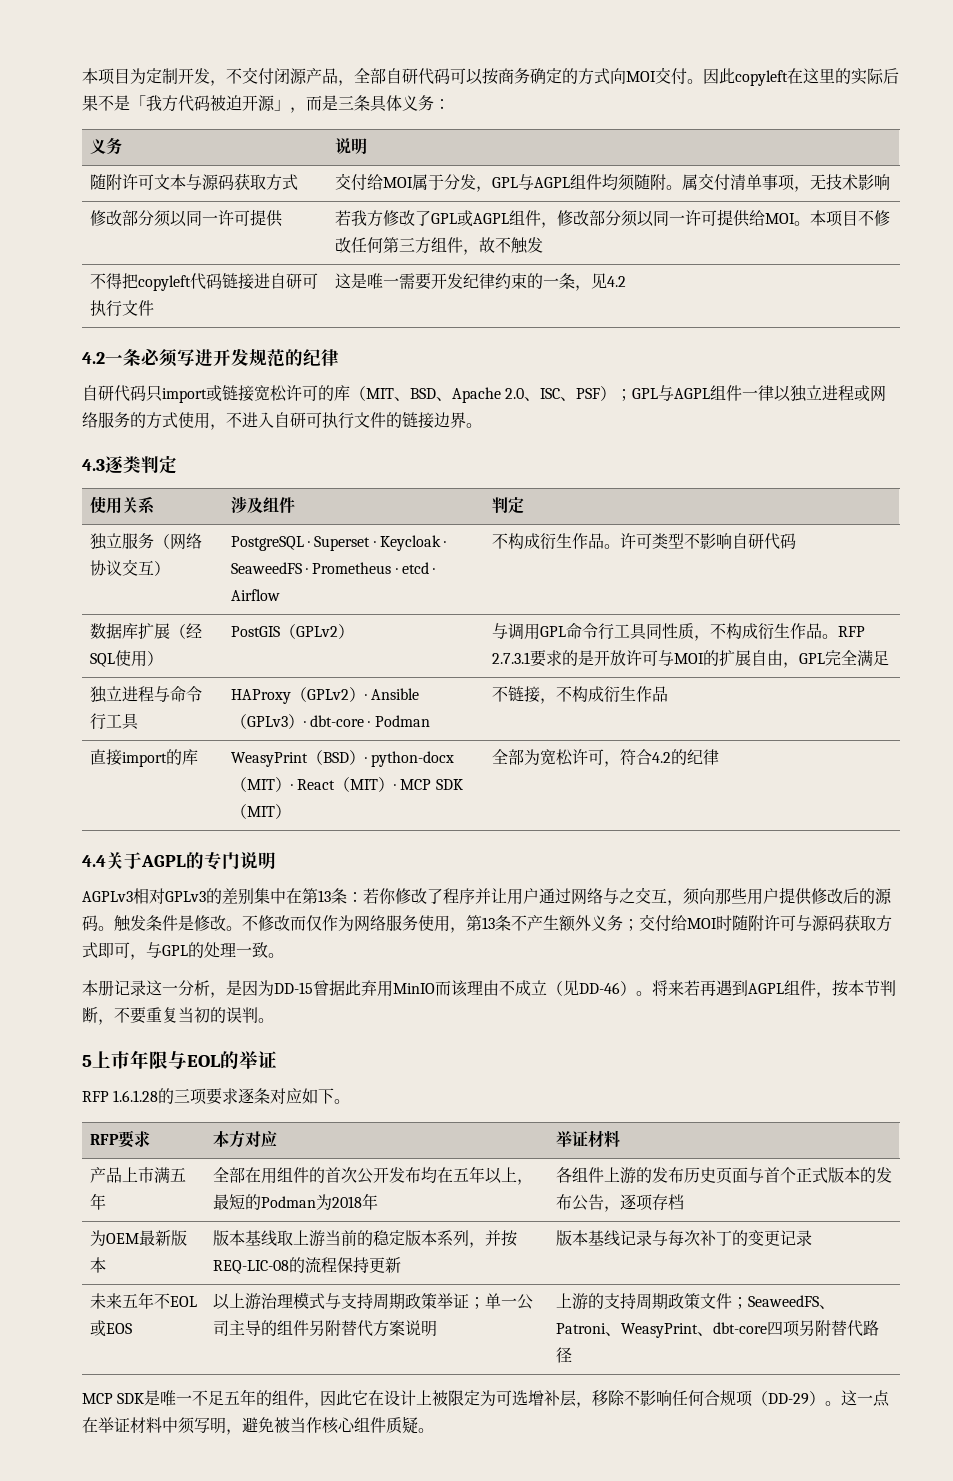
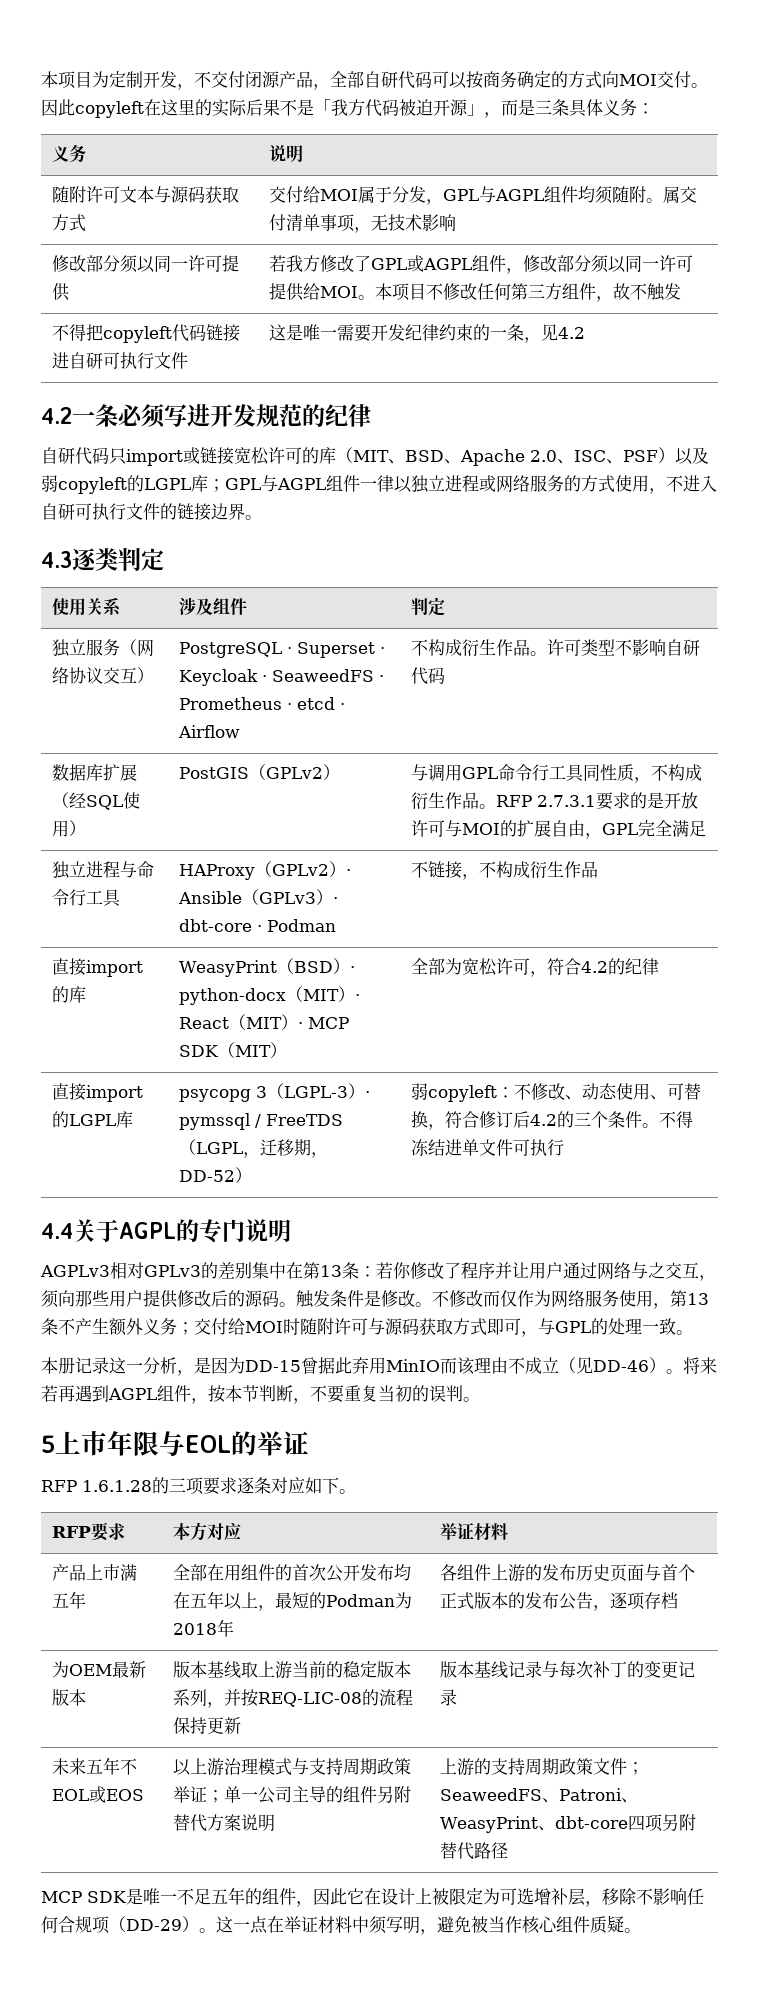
(617, 393) none -> [675,447,709,465] [41,475,208,494] 以及弱copyleft的LGPL库
(719, 757) none -> [51,1083,143,1102] [51,1111,133,1128] [178,1083,370,1102] [178,1113,343,1130] [178,1139,328,1158] [178,1167,252,1183] [410,1083,701,1102] [410,1111,693,1130] [410,1139,564,1156] // 直接import的LGPL库 | psycopg 3（LGPL-3）· pymssql / FreeTDS（LGPL，迁移期，DD-52） | 弱copyleft：不修改、动态使用、可替换，符合修订后4.2的三个条件。不得冻结进单文件可执行

